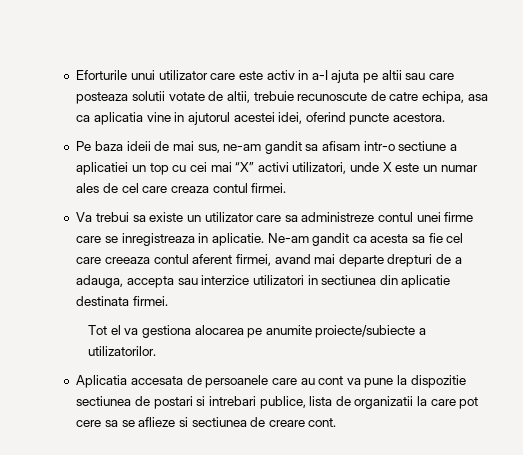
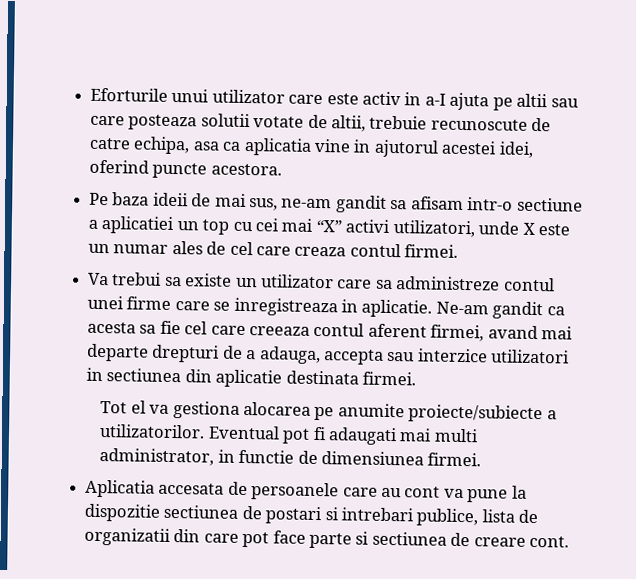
(156, 351) none -> [207,425,479,446] [99,448,482,467] Eventual pot fi adaugati mai multi administrator, in functie de dimensiunea firmei.
[417,396,428,406] la -> [173,529,201,543] din
[76,417,176,427] cere sa se aflieze -> [272,530,352,549] face parte

